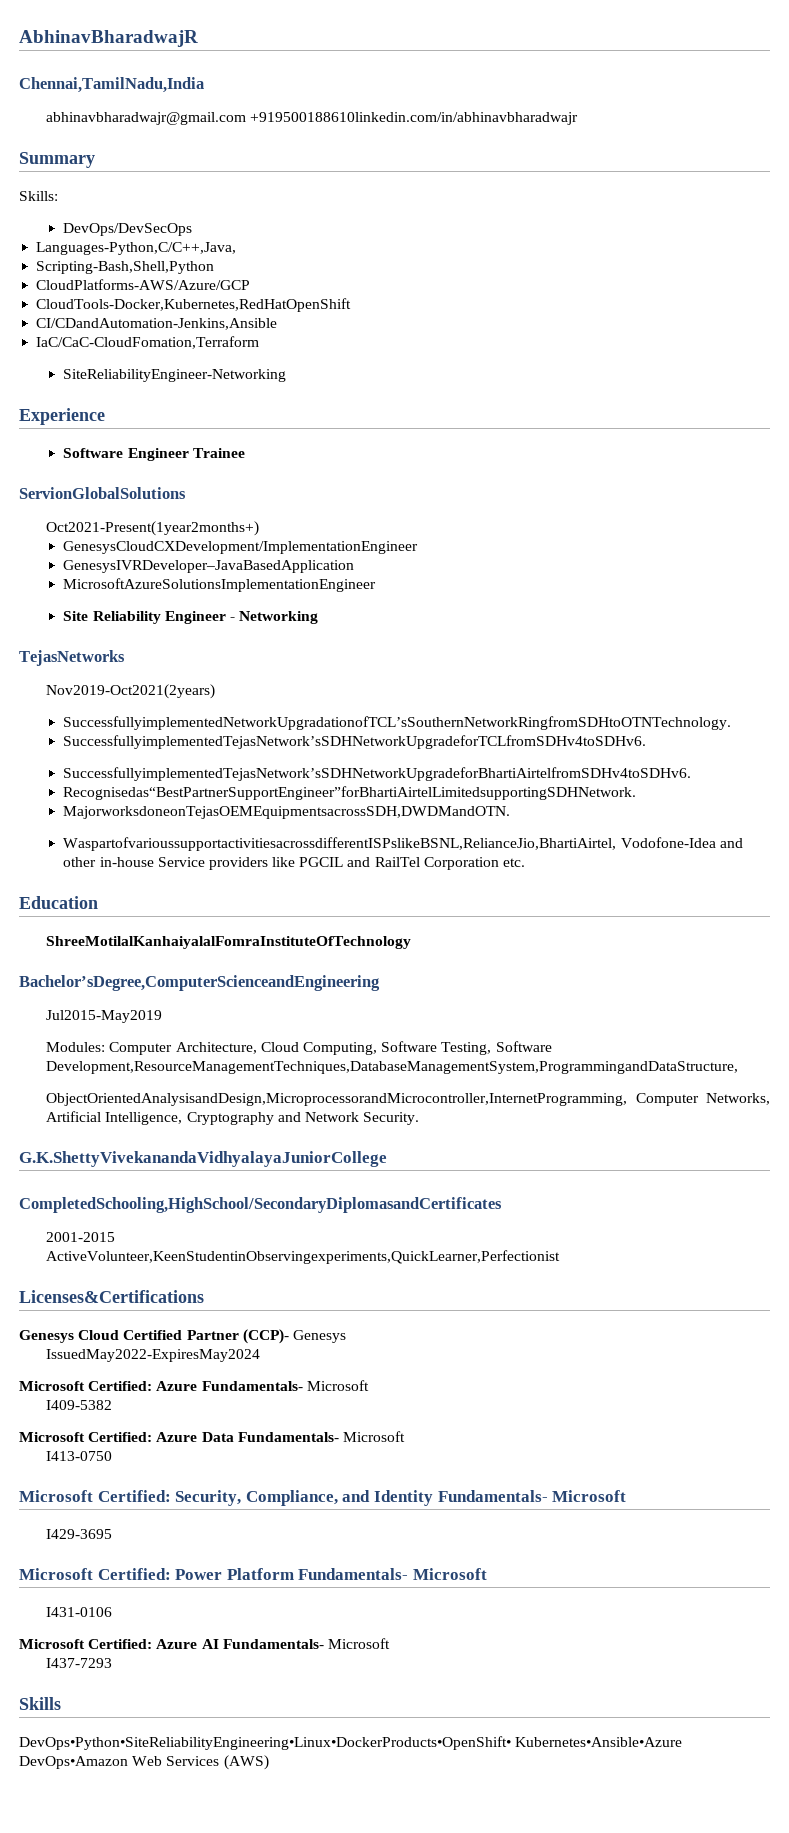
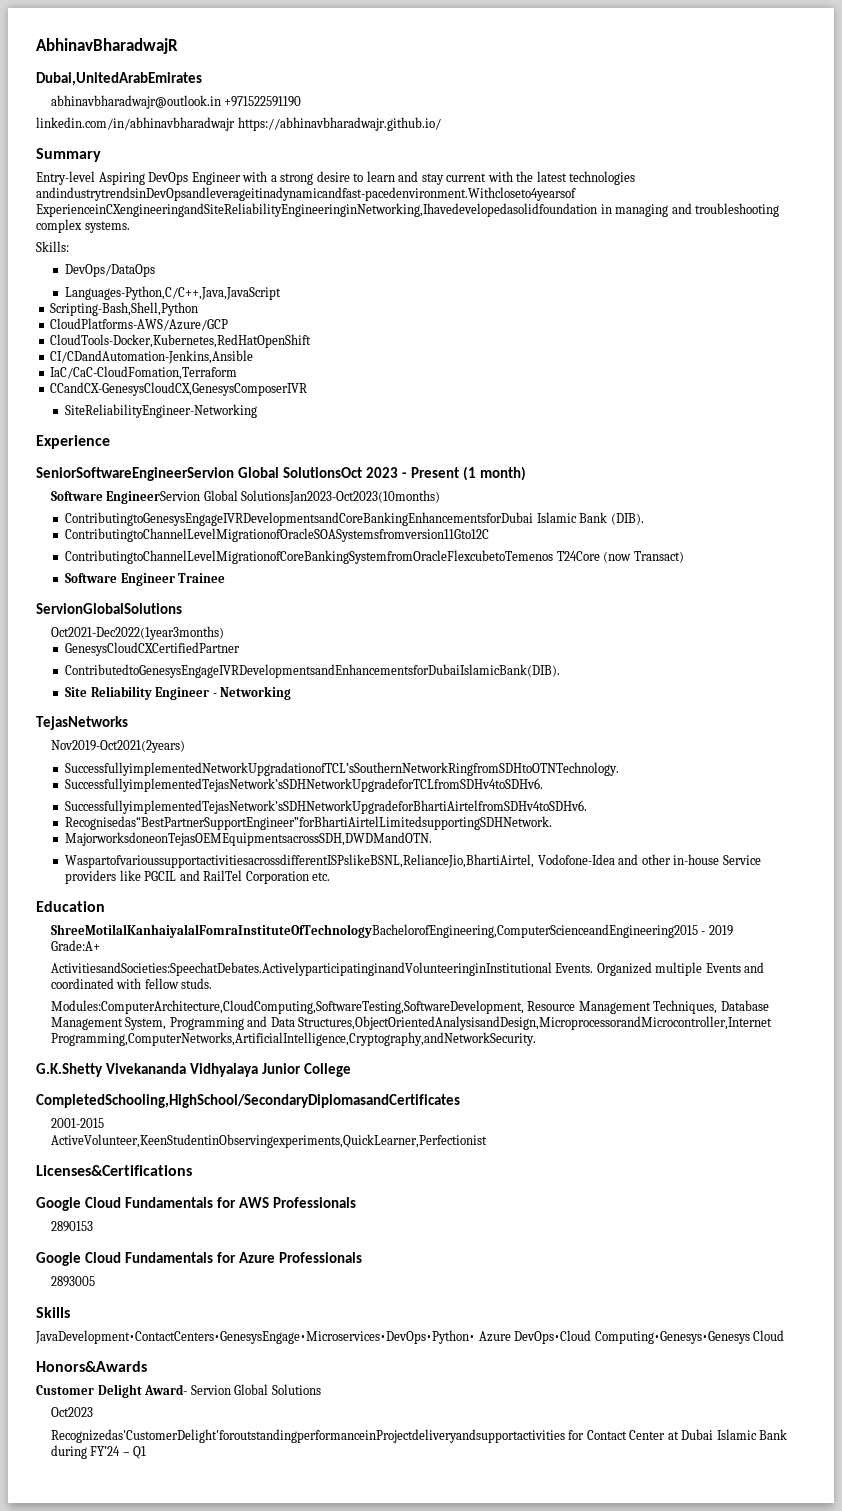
[19,77,204,93] [46,112,579,125] [19,152,95,168] Chennai,TamilNadu,India // abhinavbharadwajr@gmail.com +919500188610linkedin.com/in/abhinavbharadwajr // Summary -> [36,72,202,86] [50,95,302,109] [36,117,441,131] [36,148,101,162] [36,171,636,185] [36,187,576,201] [36,203,780,217] [36,219,130,233] Dubai,UnitedArabEmirates // abhinavbharadwajr@outlook.in +971522591190 // linkedin.com/in/abhinavbharadwajr https://abhinavbharadwajr.github.io/ // Summary // Entry-level Aspiring DevOps Engineer with a strong desire to learn and stay current with the latest technologies andindustrytrendsinDevOpsandleverageitinadynamicandfast-pacedenvironment.Withcloseto4yearsof ExperienceinCXengineeringandSiteReliabilityEngineeringinNetworking,Ihavedevelopedasolidfoundation in managing and troubleshooting complex systems.
[63,223,193,236] [36,242,237,255] DevOps/DevSecOps // Languages-Python,C/C++,Java, -> [64,264,155,277] [64,286,281,300] DevOps/DataOps // Languages-Python,C/C++,Java,JavaScript
(260, 342) none -> [50,382,308,396] // CCandCX-GenesysCloudCX,GenesysComposerIVR
(105, 416) none -> [36,466,527,481] [50,490,441,504] [64,512,644,526] [64,528,489,542] [64,550,684,564] // SeniorSoftwareEngineerServion Global SolutionsOct 2023 - Present (1 month) // Software EngineerServion Global SolutionsJan2023-Oct2023(10months) // ContributingtoGenesysEngageIVRDevelopmentsandCoreBankingEnhancementsforDubai Islamic Bank (DIB). // ContributingtoChannelLevelMigrationofOracleSOASystemsfromversion11Gto12C // ContributingtoChannelLevelMigrationofCoreBankingSystemfromOracleFlexcubetoTemenos T24Core (now Transact)
[46,521,260,536] [63,541,419,554] [63,560,355,573] [63,578,377,592] Oct2021-Present(1year2months+) // GenesysCloudCXDevelopment/ImplementationEngineer // GenesysIVRDeveloper–JavaBasedApplication // MicrosoftAzureSolutionsImplementationEngineer -> [50,626,224,640] [64,642,240,656] [64,664,560,678] Oct2021-Dec2022(1year3months) // GenesysCloudCXCertifiedPartner // ContributedtoGenesysEngageIVRDevelopmentsandEnhancementsforDubaiIslamicBank(DIB).
[46,936,412,949] [19,975,380,991] [46,1010,163,1023] [46,1041,552,1055] [46,1061,739,1074] [46,1093,770,1106] [46,1111,420,1125] [19,1151,387,1167] [19,1197,502,1213] [46,1232,116,1242] [46,1250,561,1264] [19,1290,204,1303] [19,1329,346,1344] [46,1349,261,1362] [19,1380,369,1391] [46,1400,113,1410] [19,1431,405,1442] [46,1451,113,1461] [19,1490,627,1506] [46,1529,113,1539] [19,1568,487,1580] [46,1607,113,1617] [19,1638,390,1649] [46,1658,113,1668] [19,1697,61,1710] [19,1736,683,1750] [19,1755,269,1770] ShreeMotilalKanhaiyalalFomraInstituteOfTechnology // Bachelor’sDegree,ComputerScienceandEngineering // Jul2015-May2019 // Modules: Computer Architecture, Cloud Computing, Software Testing, Software Development,ResourceManagementTechniques,DatabaseManagementSystem,ProgrammingandDataStructure, // ObjectOrientedAnalysisandDesign,MicroprocessorandMicrocontroller,InternetProgramming, Computer Networks, Artificial Intelligence, Cryptography and Network Security. // G.K.ShettyVivekanandaVidhyalayaJuniorCollege // CompletedSchooling,HighSchool/SecondaryDiplomasandCertificates // 2001-2015 // ActiveVolunteer,KeenStudentinObservingexperiments,QuickLearner,Perfectionist // Licenses&Certifications // Genesys Cloud Certified Partner (CCP)- Genesys // IssuedMay2022-ExpiresMay2024 // Microsoft Certified: Azure Fundamentals- Microsoft // I409-5382 // Microsoft Certified: Azure Data Fundamentals- Microsoft // I413-0750 // Microsoft Certified: Security, Compliance, and Identity Fundamentals- Microsoft // I429-3695 // Microsoft Certified: Power Platform Fundamentals- Microsoft // I431-0106 // Microsoft Certified: Azure AI Fundamentals- Microsoft // I437-7293 // Skills // DevOps•Python•SiteReliabilityEngineering•Linux•DockerProducts•OpenShift• Kubernetes•Ansible•Azure DevOps•Amazon Web Services (AWS) -> [50,924,733,938] [50,940,100,951] [50,962,765,976] [50,978,213,989] [50,1000,769,1014] [50,1016,773,1030] [50,1032,536,1046] [36,1063,352,1077] [36,1094,460,1108] [50,1118,104,1128] [50,1134,487,1148] [36,1165,192,1176] [36,1197,357,1211] [50,1221,93,1232] [36,1252,363,1266] [50,1276,95,1287] [36,1307,70,1318] [35,1330,785,1344] [36,1361,147,1372] [36,1384,321,1398] [50,1407,93,1417] [50,1429,788,1443] [50,1445,147,1459] ShreeMotilalKanhaiyalalFomraInstituteOfTechnologyBachelorofEngineering,ComputerScienceandEngineering2015 - 2019 // Grade:A+ // ActivitiesandSocieties:SpeechatDebates.ActivelyparticipatinginandVolunteeringinInstitutional Events. Organized multiple Events and coordinated with fellow studs. // Modules:ComputerArchitecture,CloudComputing,SoftwareTesting,SoftwareDevelopment, Resource Management Techniques, Database Management System, Programming and Data Structures,ObjectOrientedAnalysisandDesign,MicroprocessorandMicrocontroller,Internet Programming,ComputerNetworks,ArtificialIntelligence,Cryptography,andNetworkSecurity. // G.K.Shetty Vivekananda Vidhyalaya Junior College // CompletedSchooling,HighSchool/SecondaryDiplomasandCertificates // 2001-2015 // ActiveVolunteer,KeenStudentinObservingexperiments,QuickLearner,Perfectionist // Licenses&Certifications // Google Cloud Fundamentals for AWS Professionals // 2890153 // Google Cloud Fundamentals for Azure Professionals // 2893005 // Skills // JavaDevelopment•ContactCenters•GenesysEngage•Microservices•DevOps•Python• Azure DevOps•Cloud Computing•Genesys•Genesys Cloud // Honors&Awards // Customer Delight Award- Servion Global Solutions // Oct2023 // Recognizedas'CustomerDelight'foroutstandingperformanceinProjectdeliveryandsupportactivities for Contact Center at Dubai Islamic Bank during FY’24 – Q1

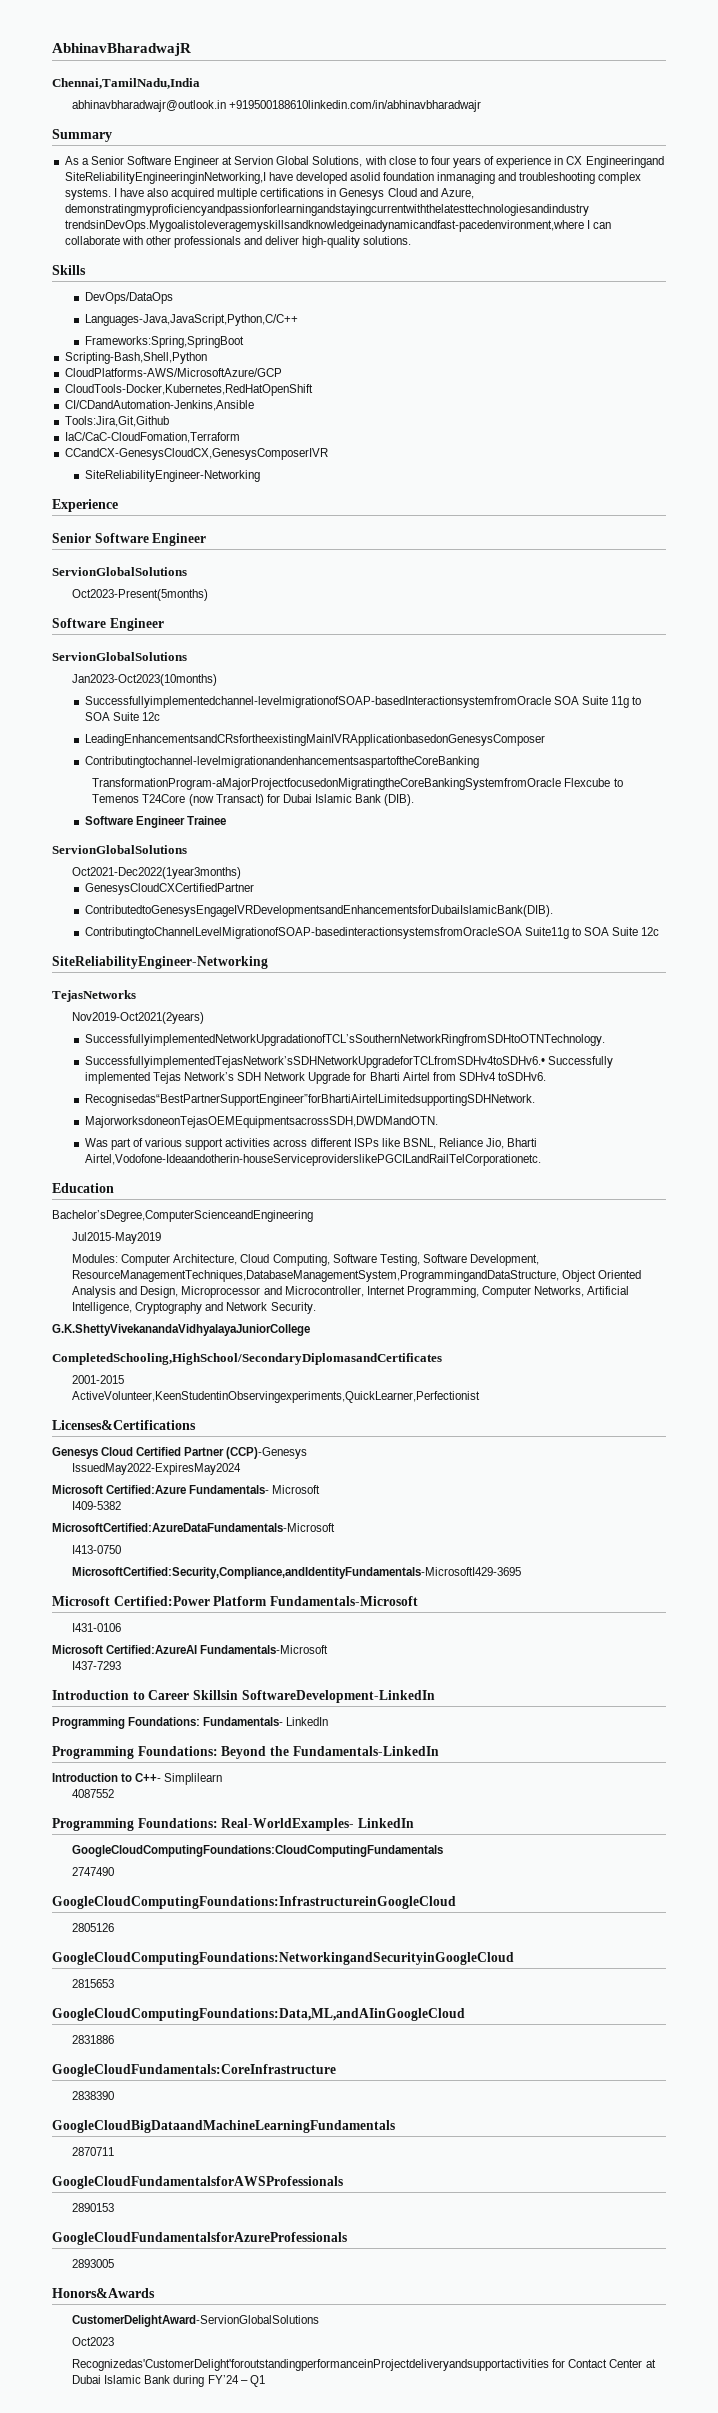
[36,72,202,86] Dubai,UnitedArabEmirates -> [52,78,200,89] Chennai,TamilNadu,India
[224,96,302,107] [36,117,441,131] [36,148,101,162] [36,171,636,185] [36,187,576,201] [36,203,780,217] [36,219,130,233] [36,241,69,252] +971522591190 // linkedin.com/in/abhinavbharadwajr https://abhinavbharadwajr.github.io/ // Summary // Entry-level Aspiring DevOps Engineer with a strong desire to learn and stay current with the latest technologies andindustrytrendsinDevOpsandleverageitinadynamicandfast-pacedenvironment.Withcloseto4yearsof ExperienceinCXengineeringandSiteReliabilityEngineeringinNetworking,Ihavedevelopedasolidfoundation in managing and troubleshooting complex systems. // Skills: -> [229,100,482,112] [52,129,112,142] [64,156,664,168] [64,172,642,184] [64,188,474,200] [64,204,589,216] [64,220,611,232] [64,236,412,248] [52,265,86,275] +919500188610linkedin.com/in/abhinavbharadwajr // Summary // As a Senior Software Engineer at Servion Global Solutions, with close to four years of experience in CX Engineeringand SiteReliabilityEngineeringinNetworking,I have developed asolid foundation inmanaging and troubleshooting complex systems. I have also acquired multiple certifications in Genesys Cloud and Azure, demonstratingmyproficiencyandpassionforlearningandstayingcurrentwiththelatesttechnologiesandindustry trendsinDevOps.Mygoalistoleveragemyskillsandknowledgeinadynamicandfast-pacedenvironment,where I can collaborate with other professionals and deliver high-quality solutions. // Skills
[64,286,281,300] Languages-Python,C/C++,Java,JavaScript -> [84,314,298,326] [84,336,244,348] Languages-Java,JavaScript,Python,C/C++ // Frameworks:Spring,SpringBoot
[50,318,229,331] CloudPlatforms-AWS/Azure/GCP -> [64,368,282,377] CloudPlatforms-AWS/MicrosoftAzure/GCP
(254, 357) none -> [64,416,169,427] // Tools:Jira,Git,Github
[36,466,527,481] [50,490,441,504] [64,512,644,526] [64,528,489,542] [64,550,684,564] SeniorSoftwareEngineerServion Global SolutionsOct 2023 - Present (1 month) // Software EngineerServion Global SolutionsJan2023-Oct2023(10months) // ContributingtoGenesysEngageIVRDevelopmentsandCoreBankingEnhancementsforDubai Islamic Bank (DIB). // ContributingtoChannelLevelMigrationofOracleSOASystemsfromversion11Gto12C // ContributingtoChannelLevelMigrationofCoreBankingSystemfromOracleFlexcubetoTemenos T24Core (now Transact) -> [52,533,207,546] [52,567,187,576] [72,589,209,601] [52,618,164,631] [52,652,187,661] [72,674,218,686] [84,696,642,708] [84,712,161,721] [84,734,545,746] [84,756,479,768] [92,778,623,790] [92,794,415,806] Senior Software Engineer // ServionGlobalSolutions // Oct2023-Present(5months) // Software Engineer // ServionGlobalSolutions // Jan2023-Oct2023(10months) // Successfullyimplementedchannel-levelmigrationofSOAP-basedInteractionsystemfromOracle SOA Suite 11g to SOA Suite 12c // LeadingEnhancementsandCRsfortheexistingMainIVRApplicationbasedonGenesysComposer // Contributingtochannel-levelmigrationandenhancementsaspartoftheCoreBanking // TransformationProgram-aMajorProjectfocusedonMigratingtheCoreBankingSystemfromOracle Flexcube to Temenos T24Core (now Transact) for Dubai Islamic Bank (DIB).
[64,686,292,700] [36,716,128,730] [50,740,185,753] [64,762,619,776] [64,778,543,792] [64,800,587,814] [64,816,552,830] [64,832,432,846] [64,854,761,868] [64,870,331,884] [36,901,105,912] [50,924,733,938] [50,940,100,951] [50,962,765,976] [50,978,213,989] [50,1000,769,1014] [50,1016,773,1030] [50,1032,536,1046] [36,1063,352,1077] [36,1094,460,1108] [50,1118,104,1128] [50,1134,487,1148] [36,1165,192,1176] [36,1197,357,1211] [50,1221,93,1232] [36,1252,363,1266] [50,1276,95,1287] [36,1307,70,1318] [35,1330,785,1344] [36,1361,147,1372] [36,1384,321,1398] Site Reliability Engineer - Networking // TejasNetworks // Nov2019-Oct2021(2years) // SuccessfullyimplementedNetworkUpgradationofTCL’sSouthernNetworkRingfromSDHtoOTNTechnology. // SuccessfullyimplementedTejasNetwork’sSDHNetworkUpgradeforTCLfromSDHv4toSDHv6. // SuccessfullyimplementedTejasNetwork’sSDHNetworkUpgradeforBhartiAirtelfromSDHv4toSDHv6. // Recognisedas“BestPartnerSupportEngineer”forBhartiAirtelLimitedsupportingSDHNetwork. // MajorworksdoneonTejasOEMEquipmentsacrossSDH,DWDMandOTN. // WaspartofvarioussupportactivitiesacrossdifferentISPslikeBSNL,RelianceJio,BhartiAirtel, Vodofone-Idea and other in-house Service providers like PGCIL and RailTel Corporation etc. // Education // ShreeMotilalKanhaiyalalFomraInstituteOfTechnologyBachelorofEngineering,ComputerScienceandEngineering2015 - 2019 // Grade:A+ // ActivitiesandSocieties:SpeechatDebates.ActivelyparticipatinginandVolunteeringinInstitutional Events. Organized multiple Events and coordinated with fellow studs. // Modules:ComputerArchitecture,CloudComputing,SoftwareTesting,SoftwareDevelopment, Resource Management Techniques, Database Management System, Programming and Data Structures,ObjectOrientedAnalysisandDesign,MicroprocessorandMicrocontroller,Internet Programming,ComputerNetworks,ArtificialIntelligence,Cryptography,andNetworkSecurity. // G.K.Shetty Vivekananda Vidhyalaya Junior College // CompletedSchooling,HighSchool/SecondaryDiplomasandCertificates // 2001-2015 // ActiveVolunteer,KeenStudentinObservingexperiments,QuickLearner,Perfectionist // Licenses&Certifications // Google Cloud Fundamentals for AWS Professionals // 2890153 // Google Cloud Fundamentals for Azure Professionals // 2893005 // Skills // JavaDevelopment•ContactCenters•GenesysEngage•Microservices•DevOps•Python• Azure DevOps•Cloud Computing•Genesys•Genesys Cloud // Honors&Awards // Customer Delight Award- Servion Global Solutions -> [84,927,660,939] [52,956,268,969] [52,990,136,1002] [72,1012,205,1024] [84,1034,605,1046] [84,1056,613,1068] [84,1072,546,1084] [84,1094,535,1106] [84,1116,438,1128] [84,1138,538,1150] [84,1154,541,1166] [52,1183,114,1193] [52,1210,313,1222] [72,1232,162,1244] [72,1254,539,1266] [72,1270,642,1282] [72,1286,630,1298] [72,1302,316,1314] [52,1324,310,1336] [52,1353,442,1365] [72,1375,125,1384] [72,1391,481,1403] [52,1420,196,1430] [52,1447,308,1459] [72,1463,242,1475] [52,1485,321,1494] [72,1501,122,1510] [52,1523,335,1532] [72,1545,122,1554] [72,1567,522,1579] [52,1596,418,1606] [72,1623,122,1632] [52,1645,329,1654] [72,1661,122,1670] [52,1690,435,1703] [52,1717,329,1729] [52,1746,439,1759] [52,1773,223,1785] [72,1789,115,1798] [52,1818,414,1831] [72,1845,444,1857] [72,1867,115,1876] [52,1896,456,1909] [72,1923,115,1932] [52,1952,514,1965] [72,1979,115,1988] [52,2008,465,2021] [72,2035,115,2044] [52,2064,336,2077] [72,2091,115,2100] [52,2120,395,2133] [72,2147,115,2156] [52,2176,343,2189] [72,2203,115,2212] [52,2232,347,2245] [72,2259,115,2268] [52,2288,155,2298] [72,2315,320,2327] ContributingtoChannelLevelMigrationofSOAP-basedinteractionsystemsfromOracleSOA Suite11g to SOA Suite 12c // SiteReliabilityEngineer-Networking // TejasNetworks // Nov2019-Oct2021(2years) // SuccessfullyimplementedNetworkUpgradationofTCL’sSouthernNetworkRingfromSDHtoOTNTechnology. // SuccessfullyimplementedTejasNetwork’sSDHNetworkUpgradeforTCLfromSDHv4toSDHv6.• Successfully implemented Tejas Network’s SDH Network Upgrade for Bharti Airtel from SDHv4 toSDHv6. // Recognisedas“BestPartnerSupportEngineer”forBhartiAirtelLimitedsupportingSDHNetwork. // MajorworksdoneonTejasOEMEquipmentsacrossSDH,DWDMandOTN. // Was part of various support activities across different ISPs like BSNL, Reliance Jio, Bharti Airtel,Vodofone-Ideaandotherin-houseServiceproviderslikePGCILandRailTelCorporationetc. // Education // Bachelor’sDegree,ComputerScienceandEngineering // Jul2015-May2019 // Modules: Computer Architecture, Cloud Computing, Software Testing, Software Development, ResourceManagementTechniques,DatabaseManagementSystem,ProgrammingandDataStructure, Object Oriented Analysis and Design, Microprocessor and Microcontroller, Internet Programming, Computer Networks, Artificial Intelligence, Cryptography and Network Security. // G.K.ShettyVivekanandaVidhyalayaJuniorCollege // CompletedSchooling,HighSchool/SecondaryDiplomasandCertificates // 2001-2015 // ActiveVolunteer,KeenStudentinObservingexperiments,QuickLearner,Perfectionist // Licenses&Certifications // Genesys Cloud Certified Partner (CCP)-Genesys // IssuedMay2022-ExpiresMay2024 // Microsoft Certified:Azure Fundamentals- Microsoft // I409-5382 // MicrosoftCertified:AzureDataFundamentals-Microsoft // I413-0750 // MicrosoftCertified:Security,Compliance,andIdentityFundamentals-MicrosoftI429-3695 // Microsoft Certified:Power Platform Fundamentals-Microsoft // I431-0106 // Microsoft Certified:AzureAI Fundamentals-Microsoft // I437-7293 // Introduction to Career Skillsin SoftwareDevelopment-LinkedIn // Programming Foundations: Fundamentals- LinkedIn // Programming Foundations: Beyond the Fundamentals-LinkedIn // Introduction to C++- Simplilearn // 4087552 // Programming Foundations: Real-WorldExamples- LinkedIn // GoogleCloudComputingFoundations:CloudComputingFundamentals // 2747490 // GoogleCloudComputingFoundations:InfrastructureinGoogleCloud // 2805126 // GoogleCloudComputingFoundations:NetworkingandSecurityinGoogleCloud // 2815653 // GoogleCloudComputingFoundations:Data,ML,andAIinGoogleCloud // 2831886 // GoogleCloudFundamentals:CoreInfrastructure // 2838390 // GoogleCloudBigDataandMachineLearningFundamentals // 2870711 // GoogleCloudFundamentalsforAWSProfessionals // 2890153 // GoogleCloudFundamentalsforAzureProfessionals // 2893005 // Honors&Awards // CustomerDelightAward-ServionGlobalSolutions

